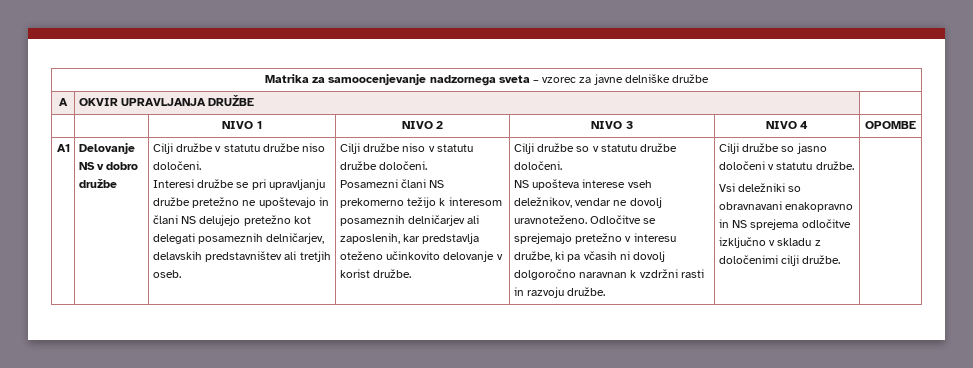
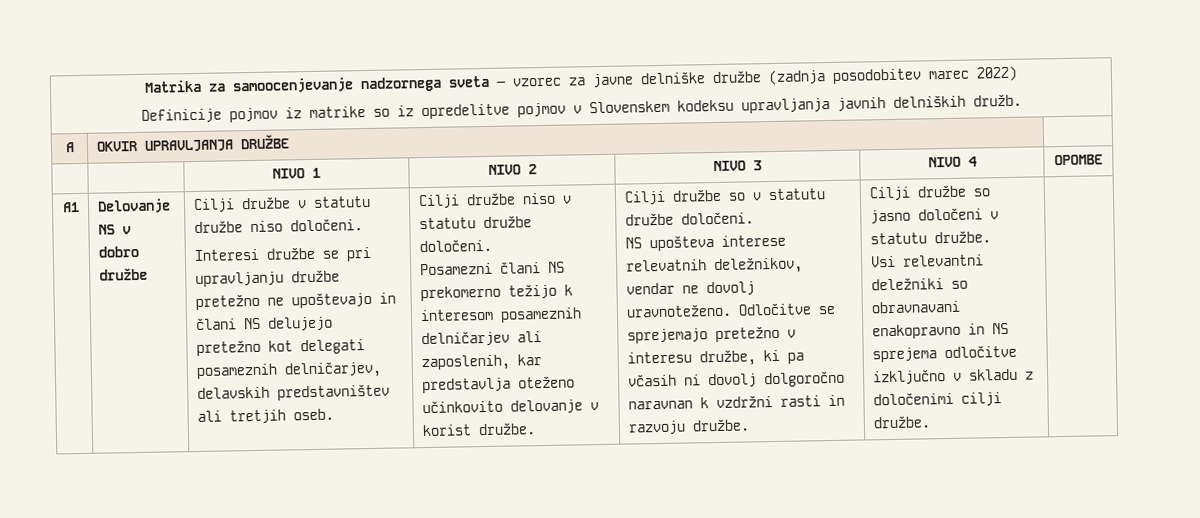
(710, 78) none -> [768,65,1017,86] [140,93,1022,124] (zadnja posodobitev marec 2022) // Definicije pojmov iz matrike so iz opredelitve pojmov v Slovenskem kodeksu upravljanja javnih delniških družb.
[627,180,652,188] vseh -> [625,259,707,272] relevatnih
(735, 187) none -> [901,254,984,267] relevantni

